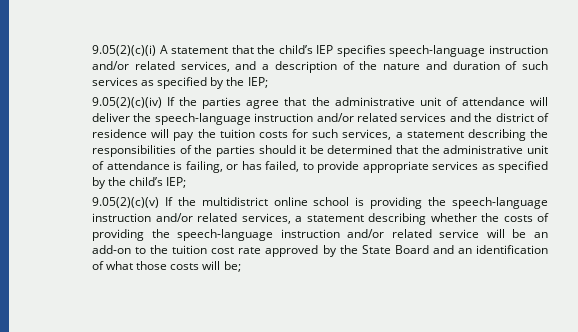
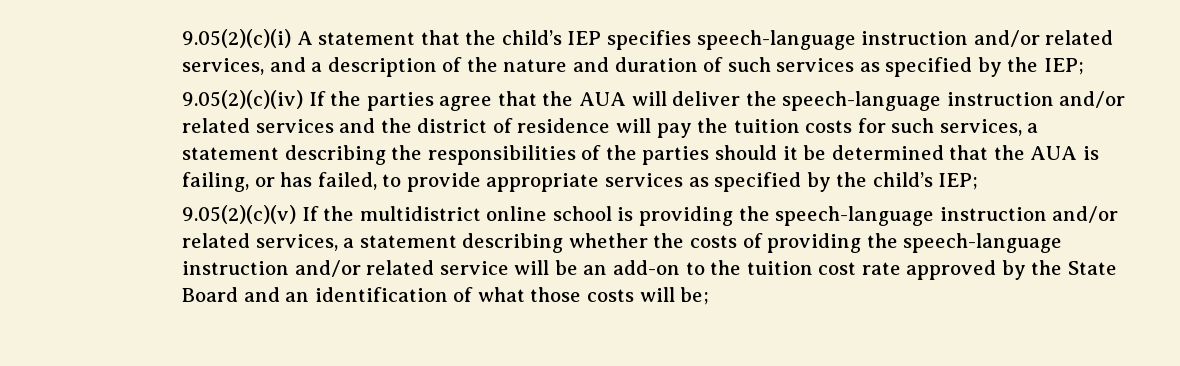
[334,97,525,106] administrative unit of attendance -> [579,92,627,106] AUA
[443,145,548,154] [92,161,170,170] administrative unit of attendance -> [1030,146,1078,160] AUA

